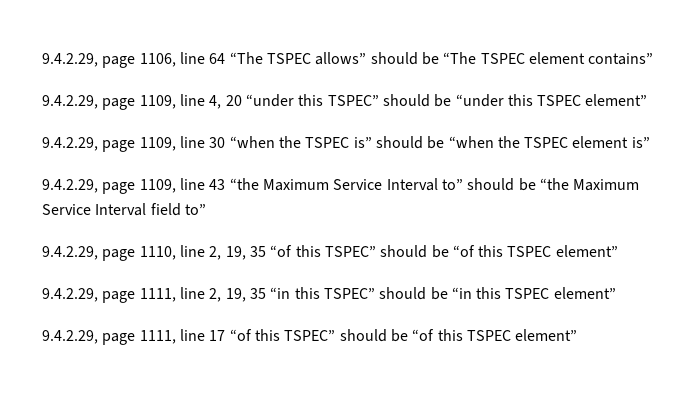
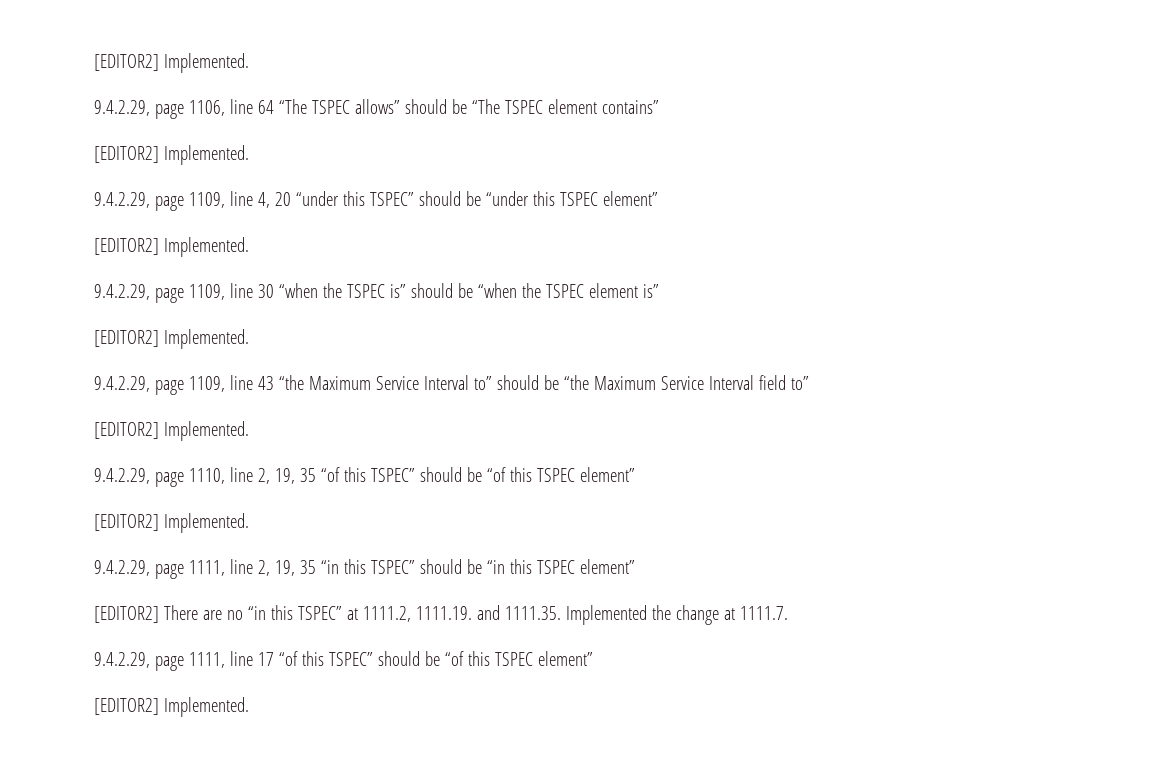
(42, 60) none -> [94,53,249,73] [EDITOR2] Implemented. //
(654, 59) none -> [94,145,249,165] // [EDITOR2] Implemented.
(648, 100) none -> [94,237,249,257] // [EDITOR2] Implemented.
(650, 142) none -> [94,329,249,349] // [EDITOR2] Implemented.
(206, 209) none -> [94,421,249,441] // [EDITOR2] Implemented.
(618, 251) none -> [94,513,249,533] // [EDITOR2] Implemented.
(616, 293) none -> [94,605,788,625] // [EDITOR2] There are no “in this TSPEC” at 1111.2, 1111.19. and 1111.35. Implemented the change at 1111.7.
(578, 335) none -> [94,697,249,717] // [EDITOR2] Implemented.

